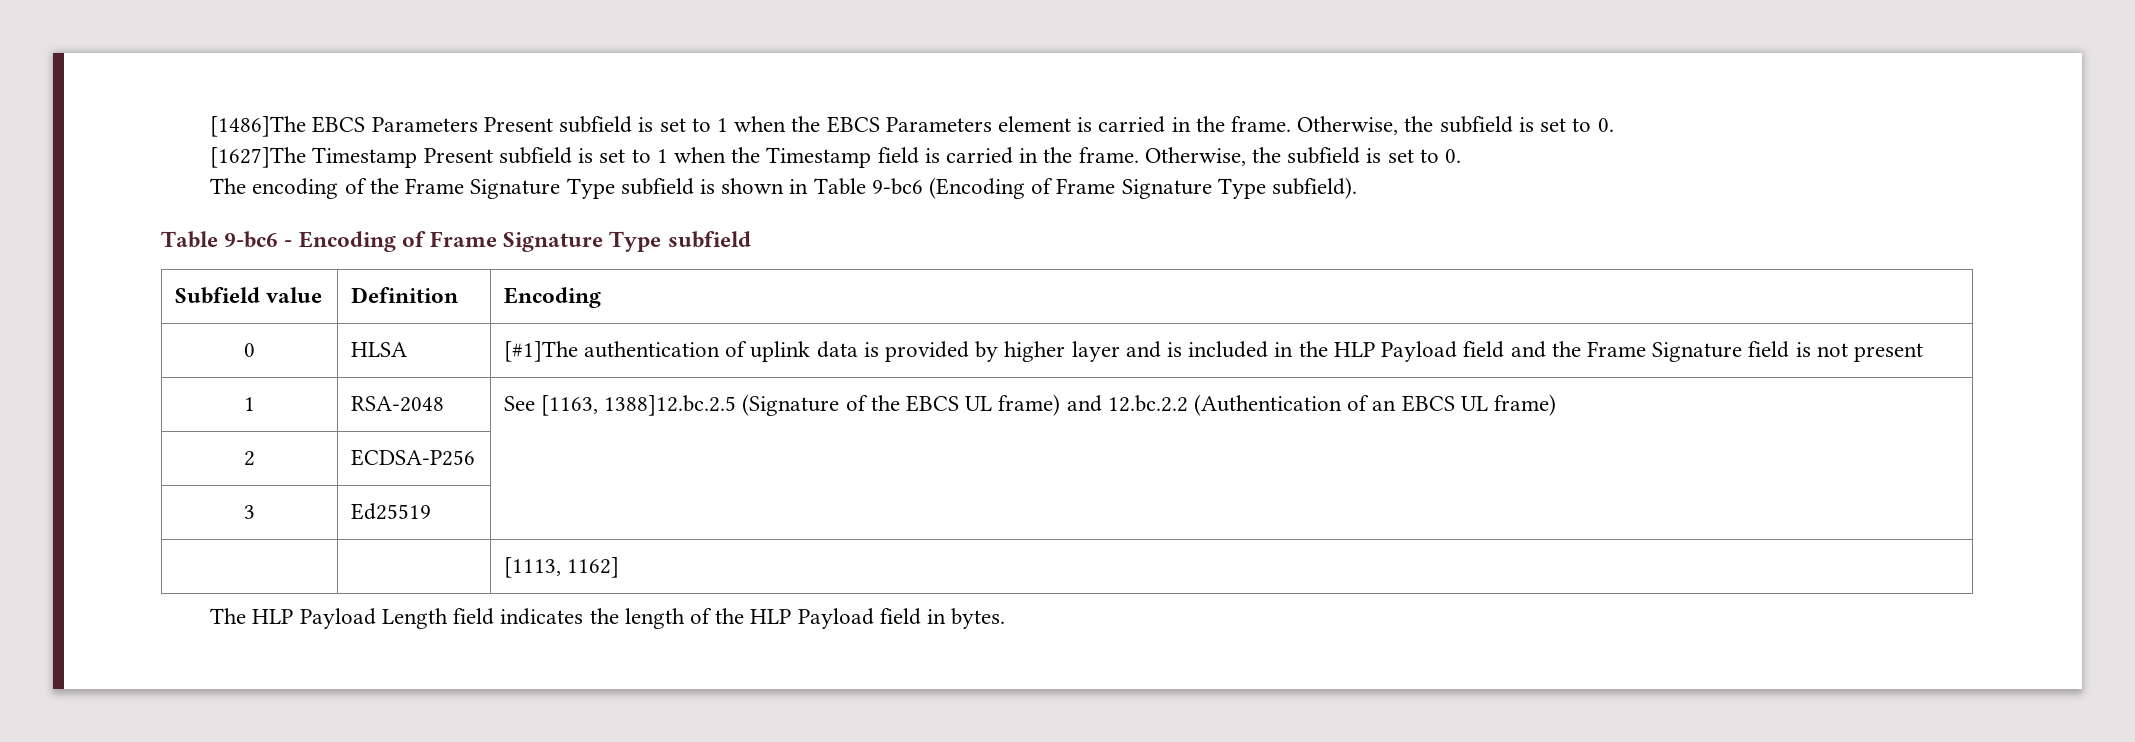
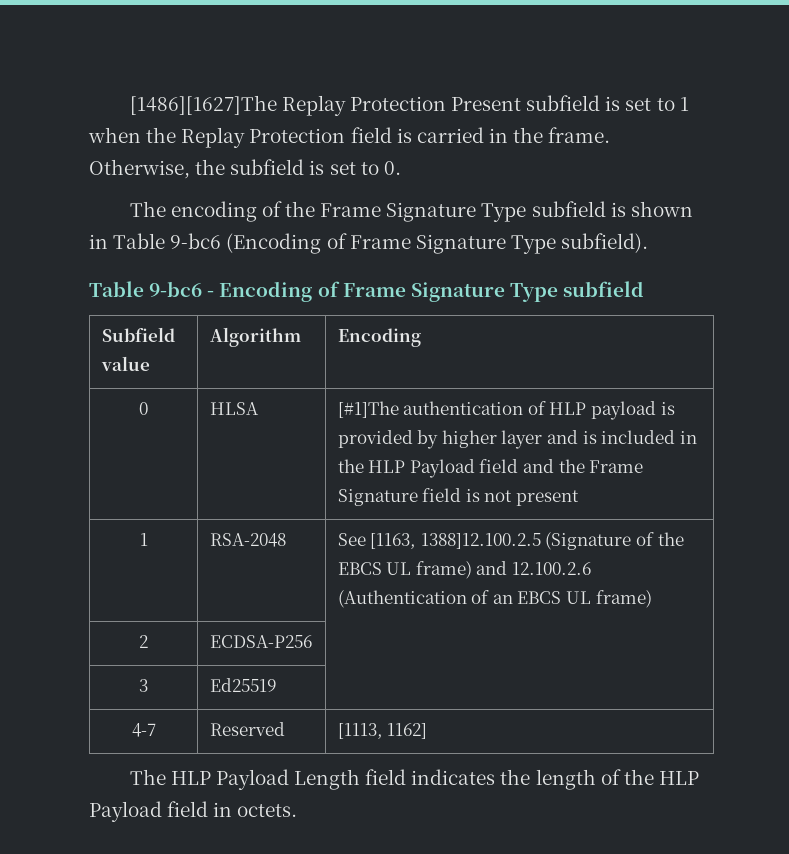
[210,116,1614,137] [210,147,872,168] [1486]The EBCS Parameters Present subfield is set to 1 when the EBCS Parameters element is carried in the frame. Otherwise, the subfield is set to 0. // [1627]The Timestamp Present subfield is set to 1 when the Timestamp -> [129,95,689,116] [88,127,346,148] [1486][1627]The Replay Protection Present subfield is set to 1 when the Replay Protection
[350,287,458,303] Definition -> [209,327,301,347] Algorithm
[750,341,858,362] uplink data -> [549,401,657,420] HLP payload
[604,395,737,416] 1388]12.bc.2.5 -> [420,533,541,549] 1388]12.100.2.5
[1107,395,1188,412] 12.bc.2.2 -> [512,562,592,575] 12.100.2.6
(431, 511) | -> [131,723,156,737] [209,722,285,736] 4-7 | Reserved
[951,608,1006,629] bytes. -> [237,804,298,817] octets.

